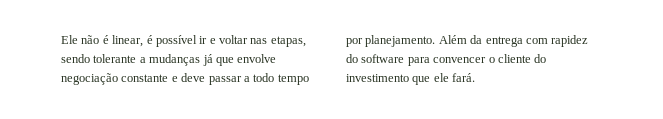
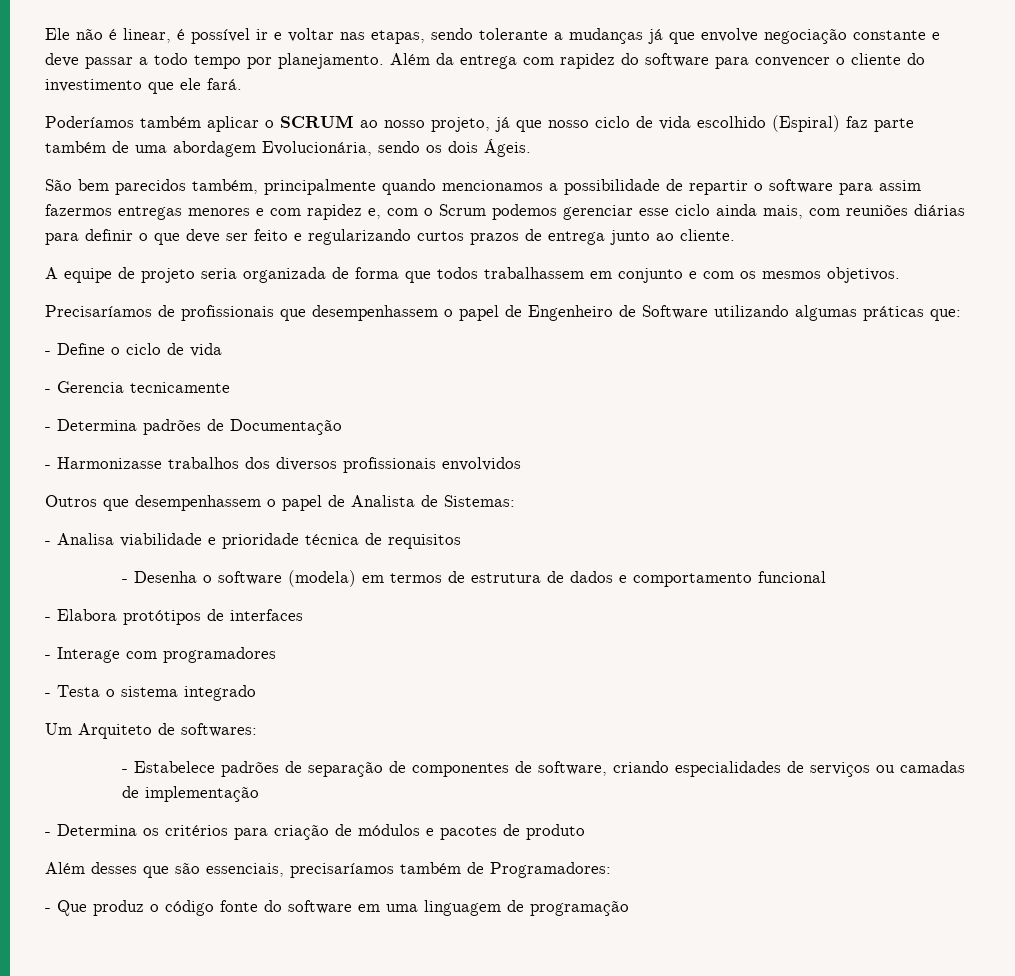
(476, 77) none -> [45,115,914,132] [45,139,531,157] [45,179,921,195] [45,204,965,220] [45,229,735,245] [45,267,900,283] [45,305,961,321] [45,343,222,357] [45,381,230,393] [45,419,342,435] [45,457,521,473] [45,495,515,511] [45,533,461,549] [121,570,826,587] [45,609,303,625] [45,647,276,663] [45,685,256,701] [45,723,257,739] [121,761,965,777] [121,786,259,802] [45,824,585,840] [45,862,611,878] [45,900,629,916] // Poderíamos também aplicar o SCRUM ao nosso projeto, já que nosso ciclo de vida escolhido (Espiral) faz parte também de uma abordagem Evolucionária, sendo os dois Ágeis. // São bem parecidos também, principalmente quando mencionamos a possibilidade de repartir o software para assim fazermos entregas menores e com rapidez e, com o Scrum podemos gerenciar esse ciclo ainda mais, com reuniões diárias para definir o que deve ser feito e regularizando curtos prazos de entrega junto ao cliente. // A equipe de projeto seria organizada de forma que todos trabalhassem em conjunto e com os mesmos objetivos. // Precisaríamos de profissionais que desempenhassem o papel de Engenheiro de Software utilizando algumas práticas que: // - Define o ciclo de vida // - Gerencia tecnicamente // - Determina padrões de Documentação // - Harmonizasse trabalhos dos diversos profissionais envolvidos // Outros que desempenhassem o papel de Analista de Sistemas: // - Analisa viabilidade e prioridade técnica de requisitos // - Desenha o software (modela) em termos de estrutura de dados e comportamento funcional // - Elabora protótipos de interfaces // - Interage com programadores // - Testa o sistema integrado // Um Arquiteto de softwares: // - Estabelece padrões de separação de componentes de software, criando especialidades de serviços ou camadas de implementação // - Determina os critérios para criação de módulos e pacotes de produto // Além desses que são essenciais, precisaríamos também de Programadores: // - Que produz o código fonte do software em uma linguagem de programação

